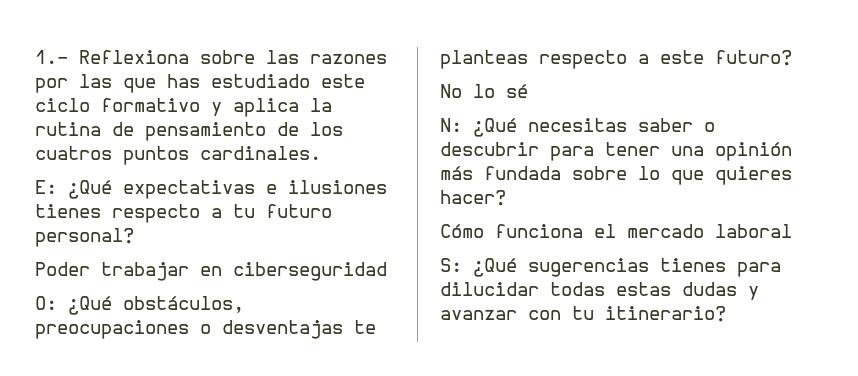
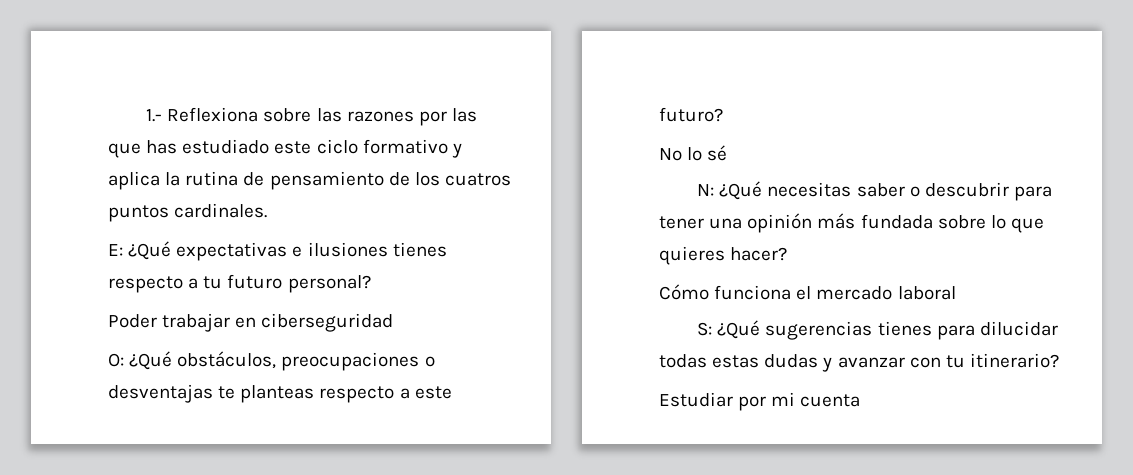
(726, 314) none -> [659,392,861,411] // Estudiar por mi cuenta

